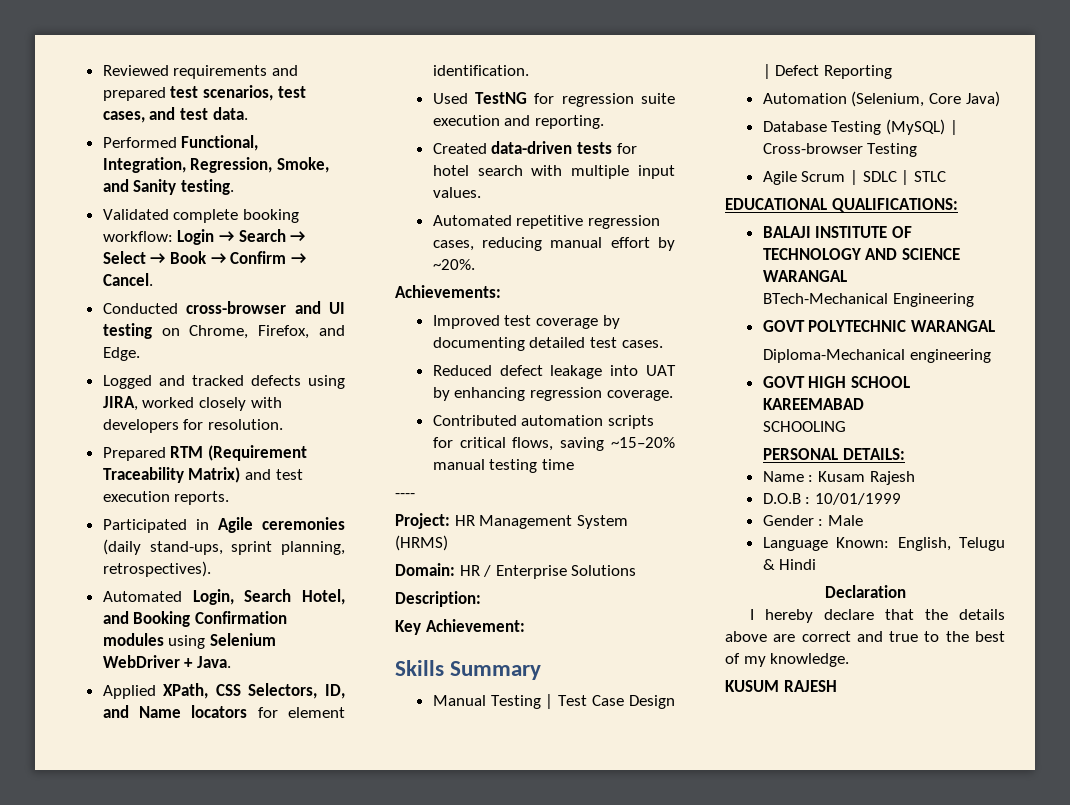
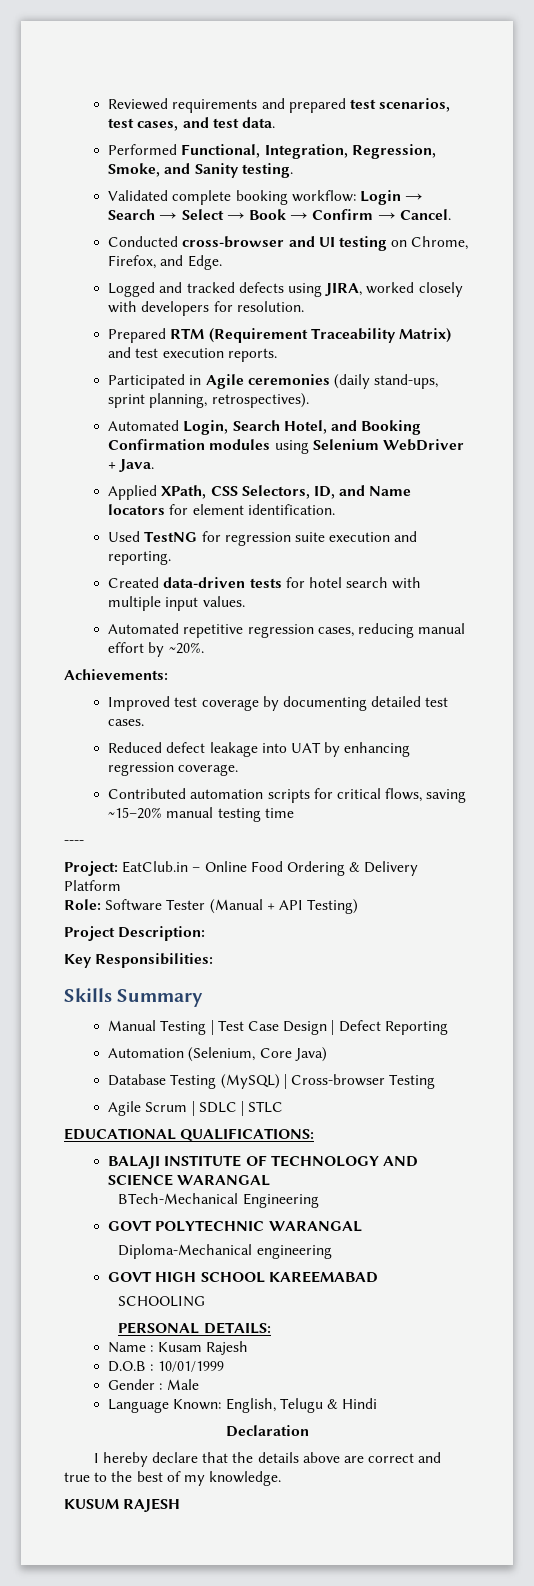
[454,515,628,529] [395,535,448,551] [395,563,637,579] HR Management System (HRMS) // Domain: HR / Enterprise Solutions // -> [122,861,419,876] [64,880,121,891] [64,899,359,914] [64,926,115,941] EatClub.in – Online Food Ordering & Delivery Platform // Role: Software Tester (Manual + API Testing) // Project
[425,619,525,632] Achievement: -> [95,953,214,968] Responsibilities:

